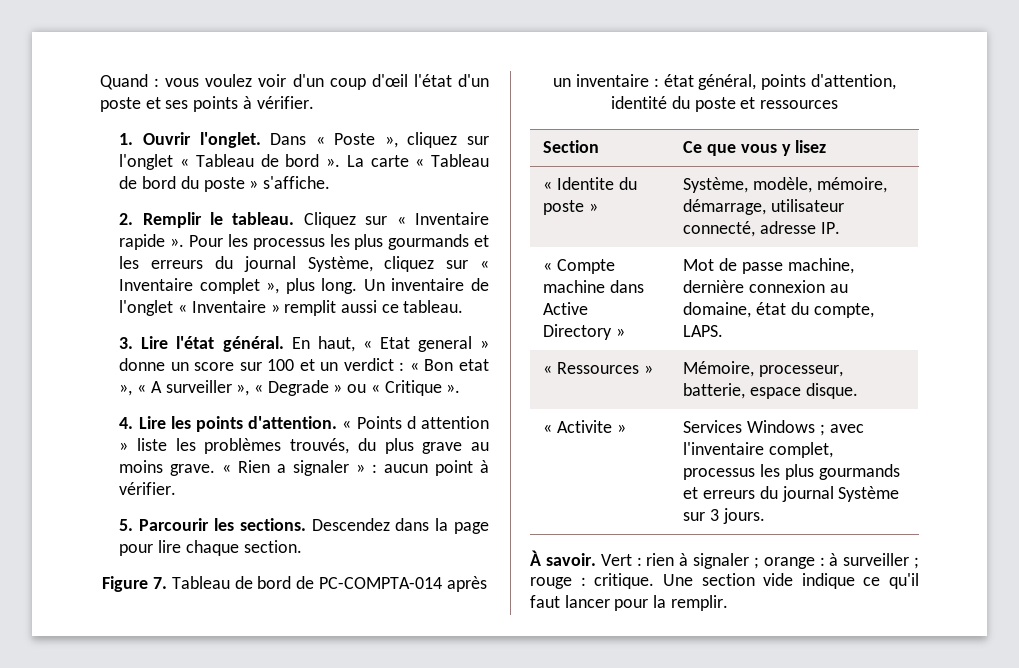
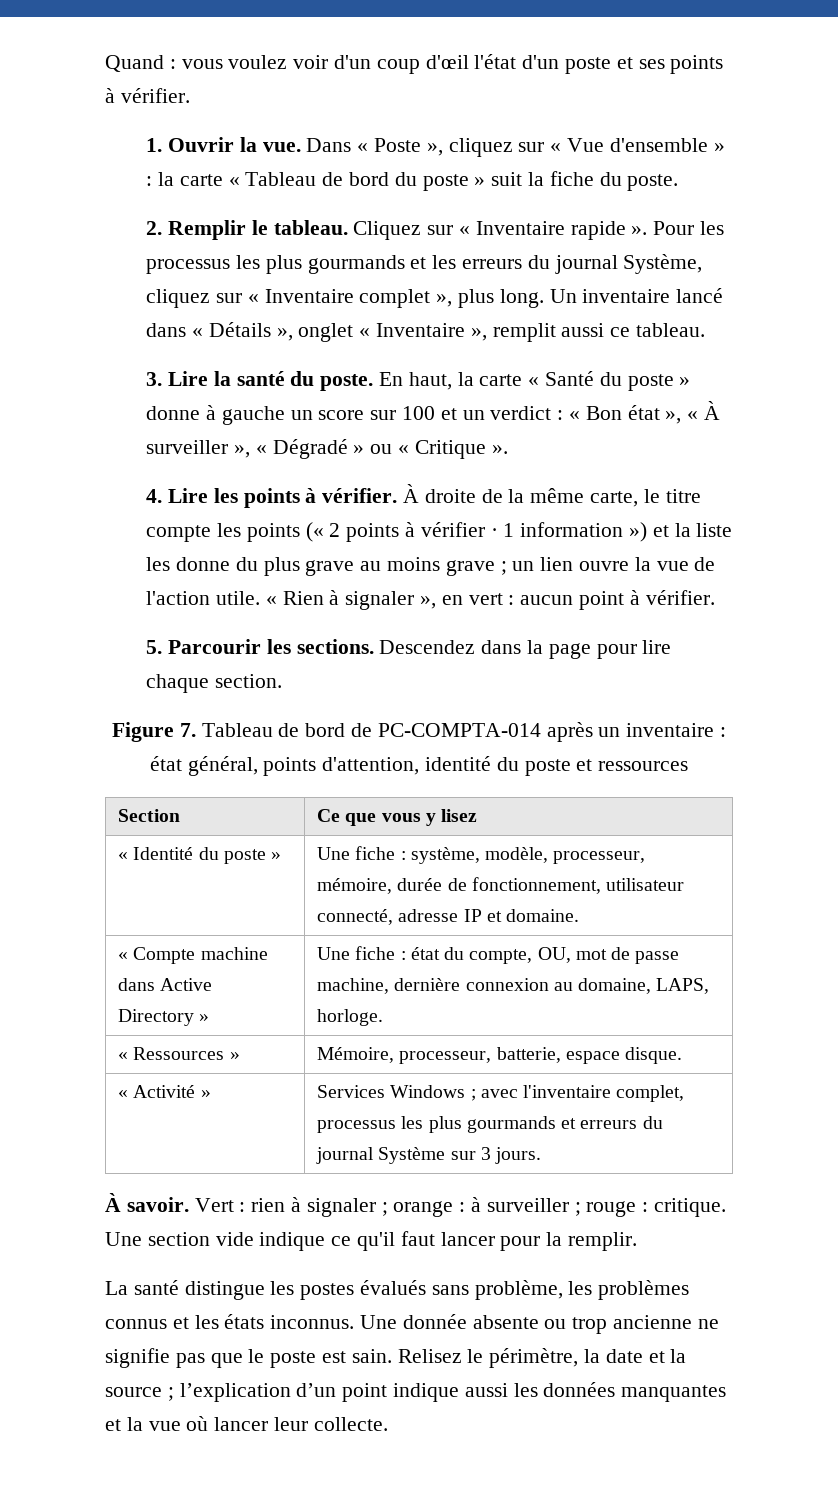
[199,132,261,148] l'onglet. -> [239,137,301,152] la vue.
[119,154,364,170] l'onglet « Tableau de bord ». La -> [550,138,725,152] [146,172,174,186] « Vue d'ensemble » : la
[262,176,330,189] s'affiche. -> [491,171,679,191] suit la fiche du poste.
[470,278,489,291] [119,300,280,316] de l'onglet « Inventaire » -> [676,288,724,303] [146,322,487,342] lancé dans « Détails », onglet « Inventaire »,
[176,336,489,352] [119,358,166,371] l'état général. En haut, « Etat general » donne -> [213,371,691,391] [146,405,285,425] la santé du poste. En haut, la carte « Santé du poste » donne à gauche
[459,359,489,371] [119,381,162,396] etat », « A -> [627,401,720,424] état », « À
[267,380,329,396] Degrade -> [272,439,348,459] Dégradé
[248,416,489,429] [119,438,350,454] d'attention. « Points d attention » liste les problèmes trouvés, -> [305,484,701,507] [146,522,733,542] [146,557,230,571] à vérifier. À droite de la même carte, le titre compte les points (« 2 points à vérifier · 1 information ») et la liste les donne
[170,460,366,476] grave. « Rien a signaler » -> [445,557,716,576] [146,590,503,610] grave ; un lien ouvre la vue de l'action utile. « Rien à signaler », en vert
[557,177,615,190] Identite -> [133,847,194,860] Identité
[683,177,887,193] [683,199,845,215] [683,221,840,237] Système, modèle, mémoire, démarrage, utilisateur connecté, adresse IP. -> [317,846,646,864] [317,877,685,894] [317,909,580,925] Une fiche : système, modèle, processeur, mémoire, durée de fonctionnement, utilisateur connecté, adresse IP et domaine.
[683,259,715,271] Mot -> [317,946,607,964] Une fiche : état du compte, OU, mot
[756,302,874,318] [683,325,724,337] état du compte, LAPS. -> [656,978,710,994] [317,1009,384,1026] LAPS, horloge.
[557,420,613,433] Activite -> [133,1085,196,1098] Activité
(728, 603) none -> [105,1280,690,1300] [105,1314,719,1334] [105,1348,687,1368] [105,1382,727,1402] [105,1416,388,1431] // La santé distingue les postes évalués sans problème, les problèmes connus et les états inconnus. Une donnée absente ou trop ancienne ne signifie pas que le poste est sain. Relisez le périmètre, la date et la source ; l’explication d’un point indique aussi les données manquantes et la vue où lancer leur collecte.

